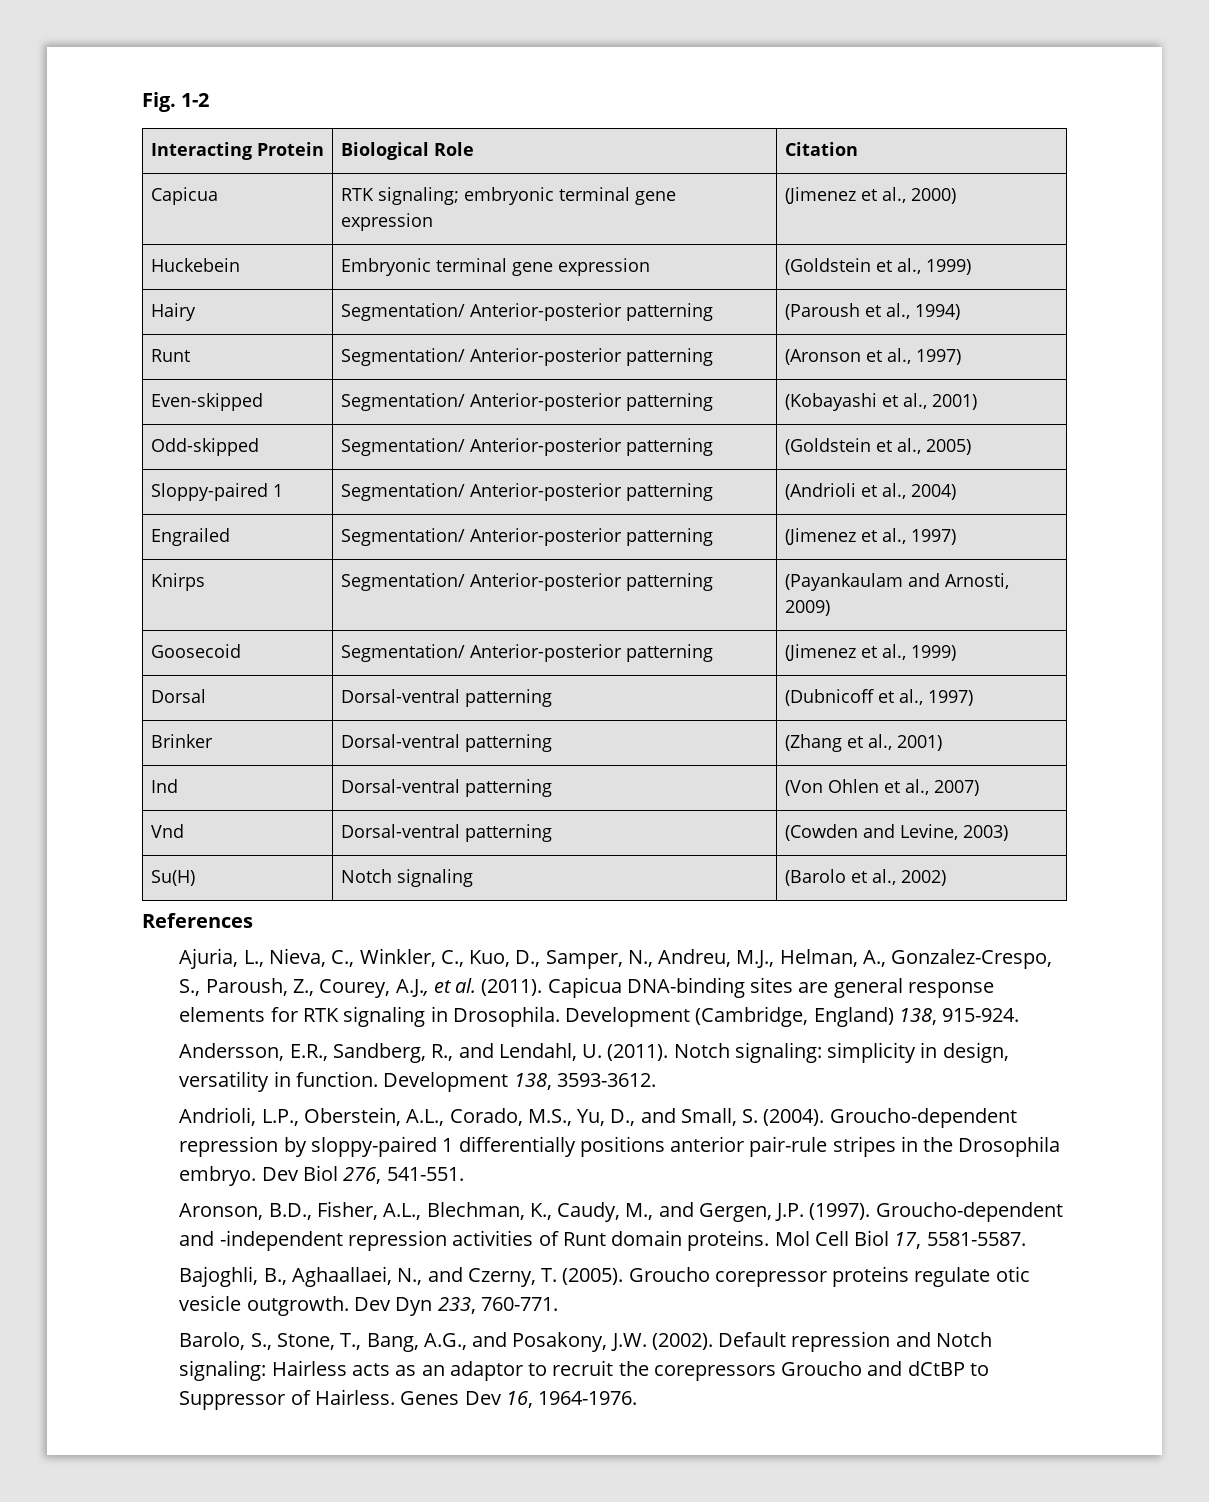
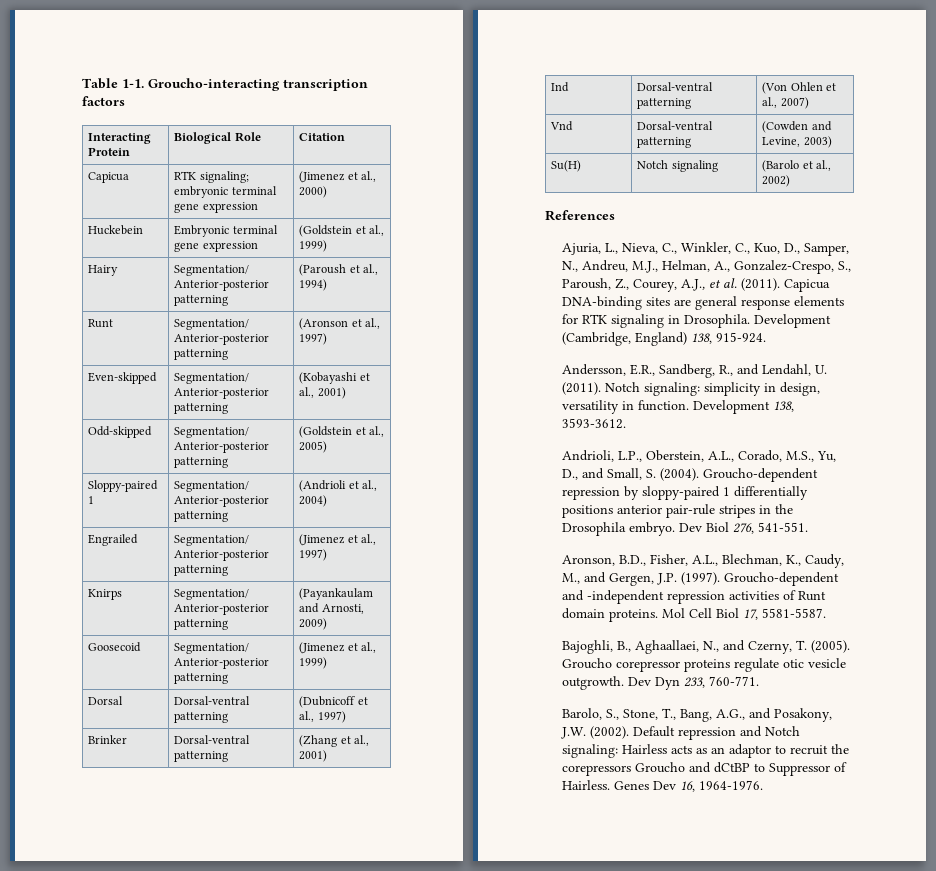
[142,92,210,112] Fig. 1-2 -> [82,78,368,91] [82,96,125,106] Table 1-1. Groucho-interacting transcription factors

